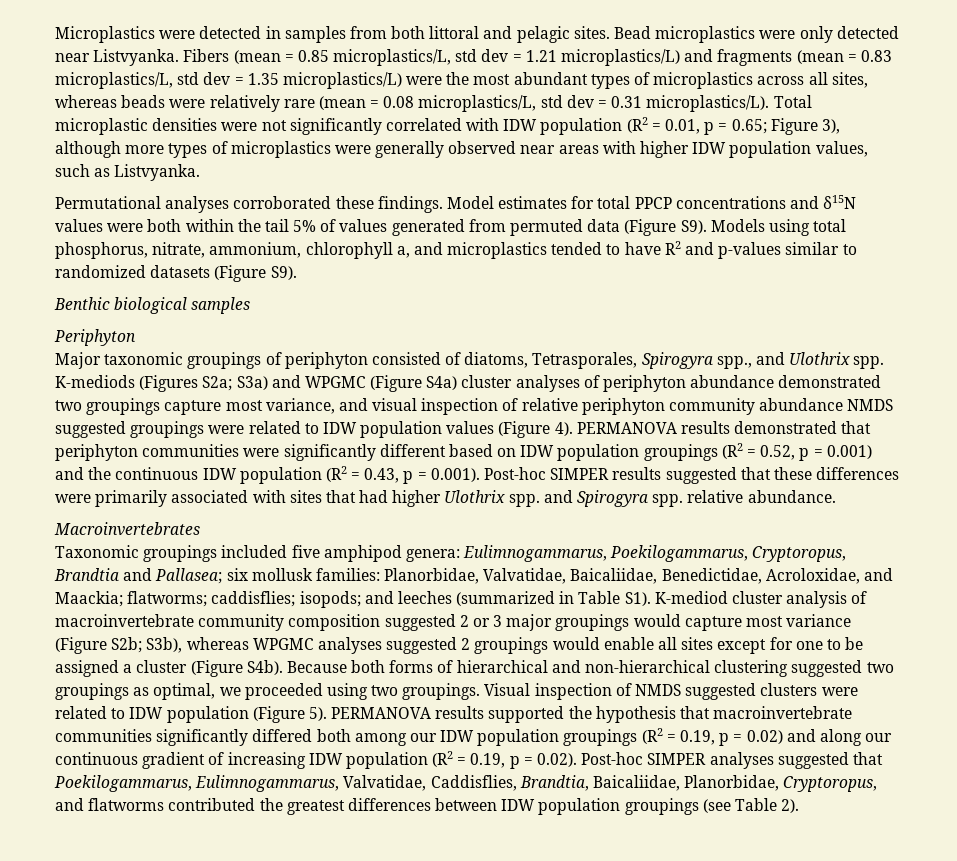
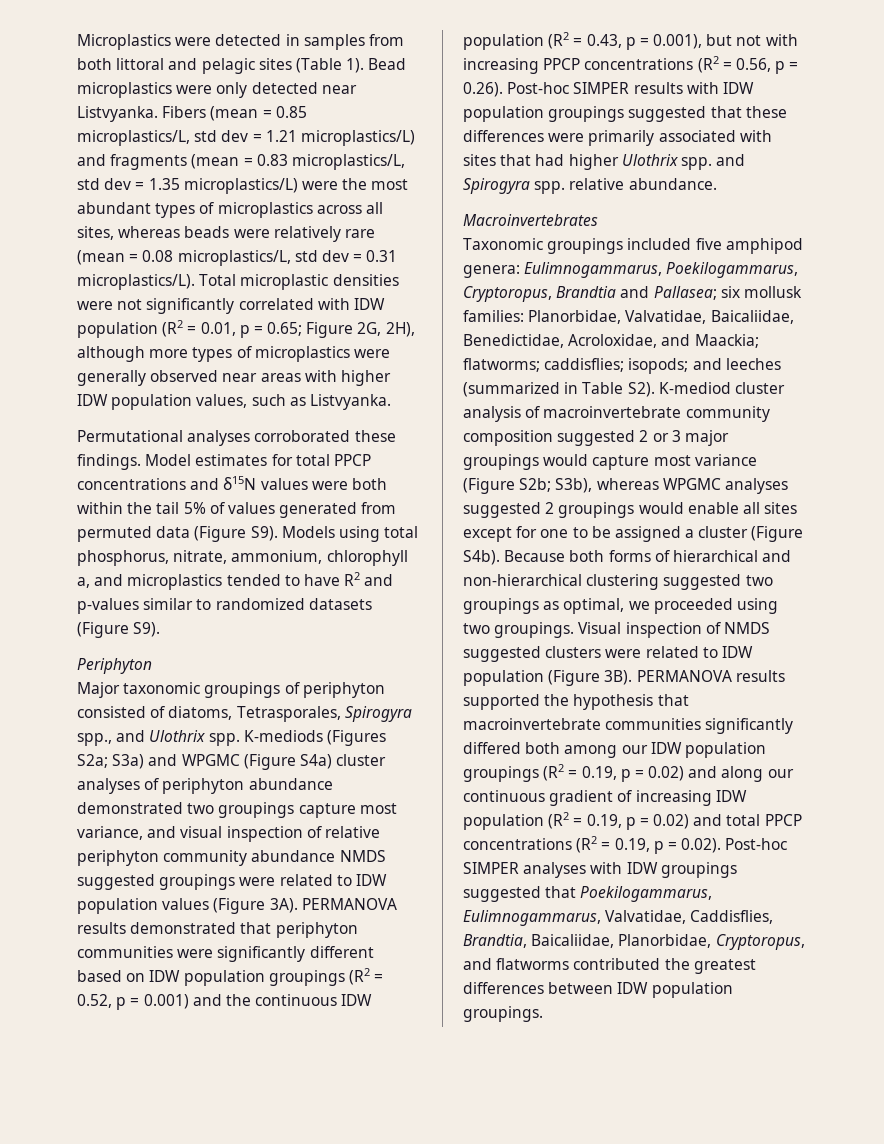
[573,26,610,39] sites. -> [258,58,365,73] sites (Table 1).
[821,119,840,134] 3), -> [357,322,415,337] 2G, 2H),
[54,297,251,314] // Benthic biological samples -> (161, 629) none
[554,422,573,436] 4). -> [269,898,298,913] 3A).
[430,467,662,482] 0.001). Post-hoc SIMPER results -> [653,34,798,49] [463,56,799,74] [463,82,754,97] [463,106,625,122] 0.001), but not with increasing PPCP concentrations (R2 = 0.56, p = 0.26). Post-hoc SIMPER results with IDW population groupings
[624,592,651,606] S1). -> [627,382,655,397] S2).
[308,707,327,721] 5). -> [604,670,633,685] 3B).
(533, 761) none -> [653,814,802,829] [463,836,677,854] 0.02) and total PPCP concentrations (R2 = 0.19, p =
(774, 760) none -> [590,862,737,878] with IDW groupings
[624,798,800,815] groupings (see Table 2). -> [463,1006,543,1022] groupings.

